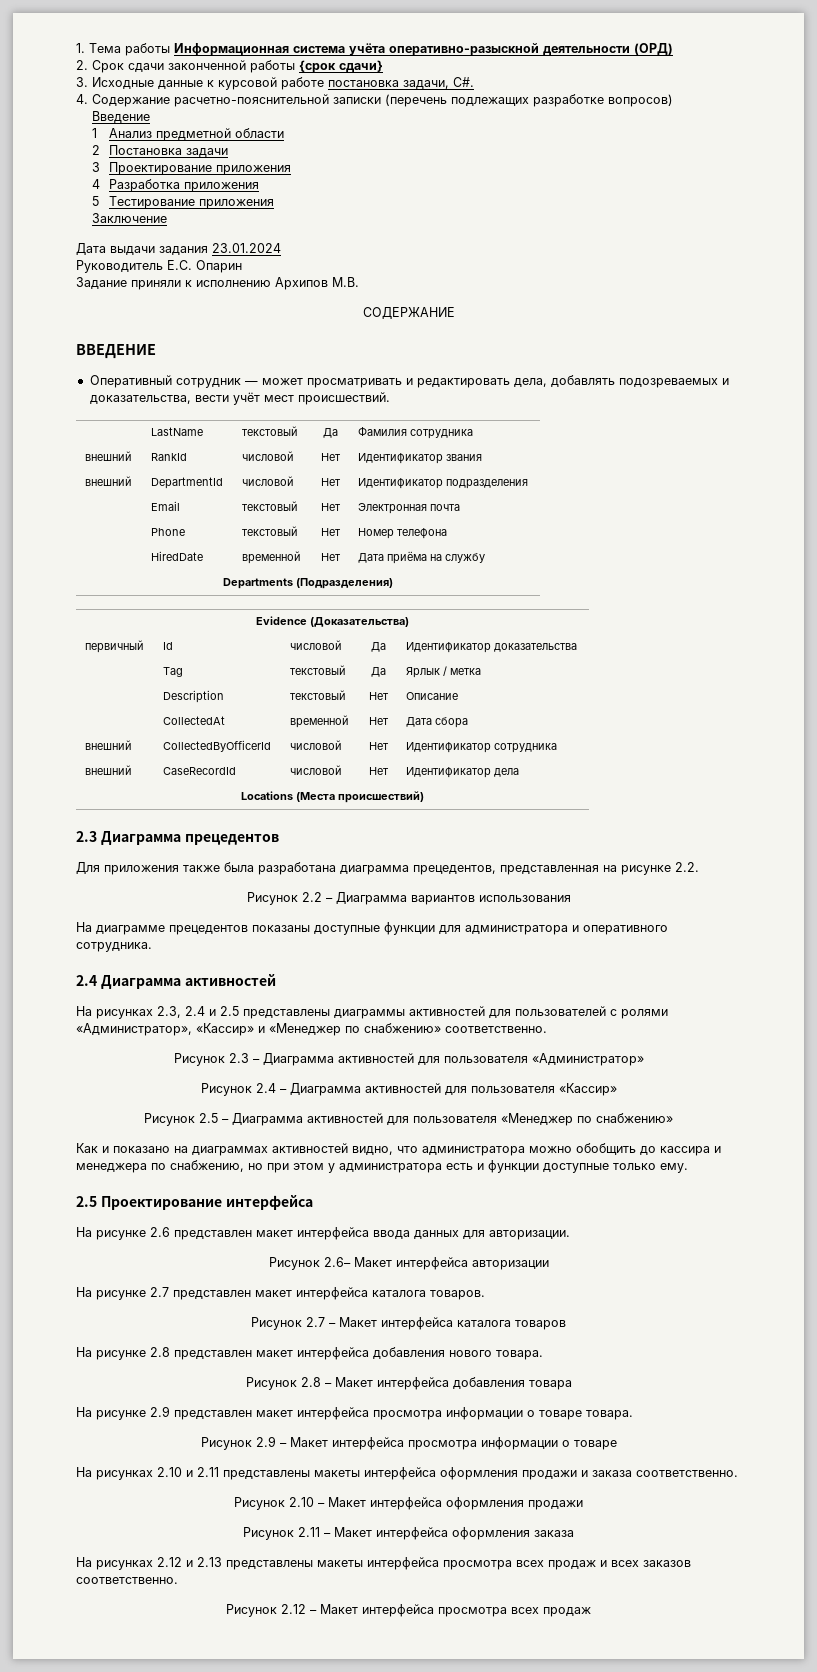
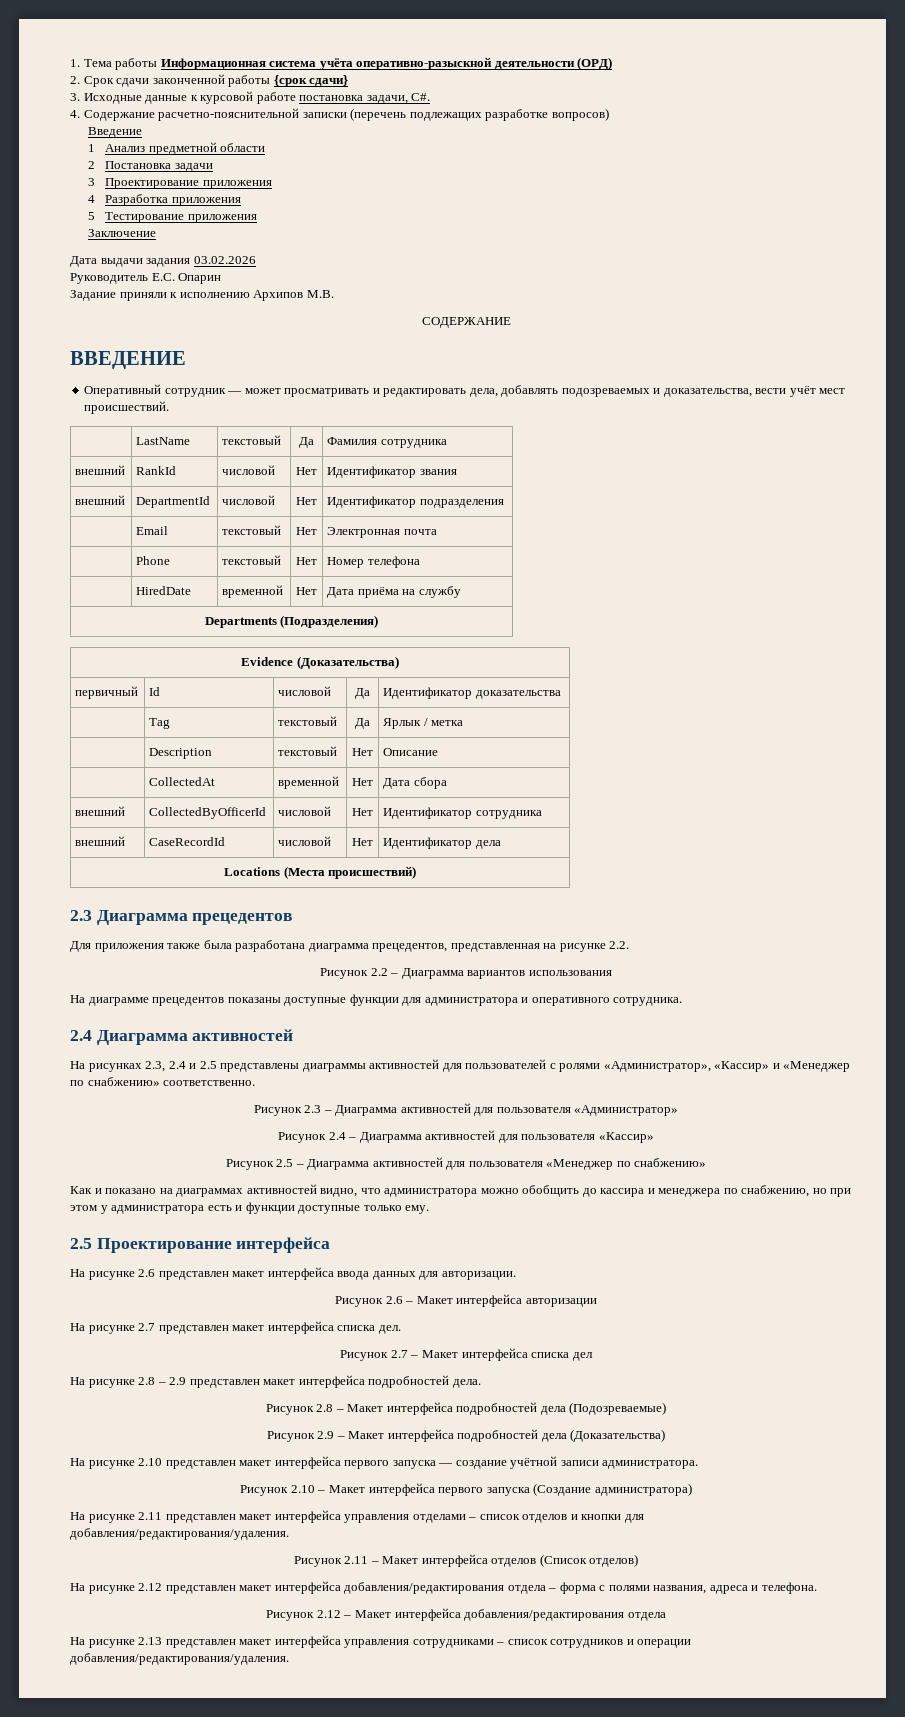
[212,243,281,253] 23.01.2024 -> [193,256,256,264] 03.02.2026
[323,1257,351,1267] 2.6– -> [385,1296,414,1304] 2.6 –
[372,1290,485,1300] каталога товаров. -> [337,1325,401,1334] списка дел.
[457,1320,566,1330] каталога товаров -> [531,1352,593,1361] списка дел
[174,1347,543,1360] представлен макет интерфейса добавления нового товара. -> [157,1375,481,1388] – 2.9 представлен макет интерфейса подробностей дела.
[452,1377,572,1390] [76,1406,633,1420] добавления товара // На рисунке 2.9 представлен макет интерфейса просмотра информации о товаре товара. -> [456,1402,667,1415] подробностей дела (Подозреваемые)
[407,1437,617,1450] [76,1467,738,1480] просмотра информации о товаре // На рисунках 2.10 и 2.11 представлены макеты интерфейса оформления продажи и заказа соответственно. -> [457,1429,666,1442] [70,1456,699,1469] подробностей дела (Доказательства) // На рисунке 2.10 представлен макет интерфейса первого запуска — создание учётной записи администратора.
[446,1497,583,1510] оформления продажи -> [438,1483,692,1496] [70,1510,644,1523] [70,1528,289,1540] первого запуска (Создание администратора) // На рисунке 2.11 представлен макет интерфейса управления отделами – список отделов и кнопки для добавления/редактирования/удаления.
[452,1527,574,1540] [76,1557,691,1570] [76,1577,178,1584] оформления заказа // На рисунках 2.12 и 2.13 представлены макеты интерфейса просмотра всех продаж и всех заказов соответственно. -> [491,1554,639,1567] [70,1581,817,1594] отделов (Список отделов) // На рисунке 2.12 представлен макет интерфейса добавления/редактирования отдела – форма с полями названия, адреса и телефона.
[438,1607,591,1617] просмотра всех продаж -> [464,1609,666,1621] [70,1635,692,1648] [70,1653,289,1665] добавления/редактирования отдела // На рисунке 2.13 представлен макет интерфейса управления сотрудниками – список сотрудников и операции добавления/редактирования/удаления.

